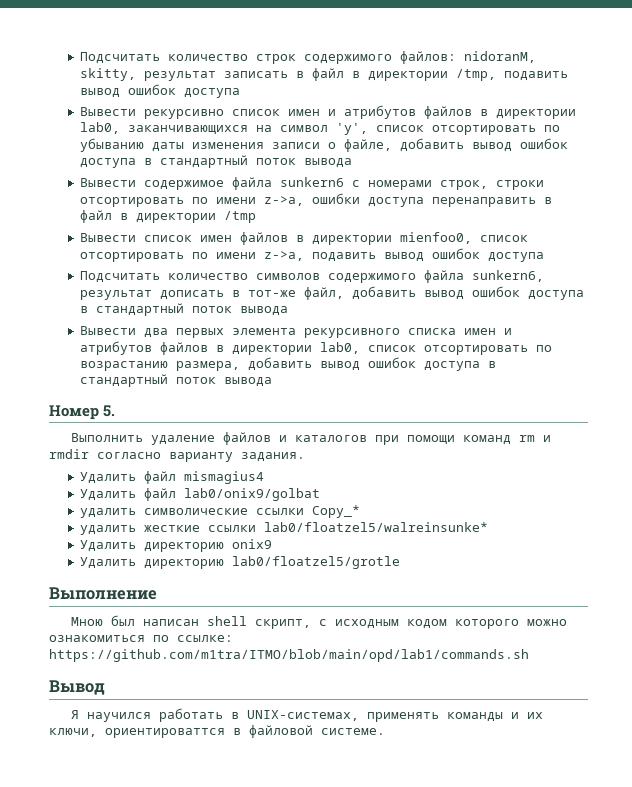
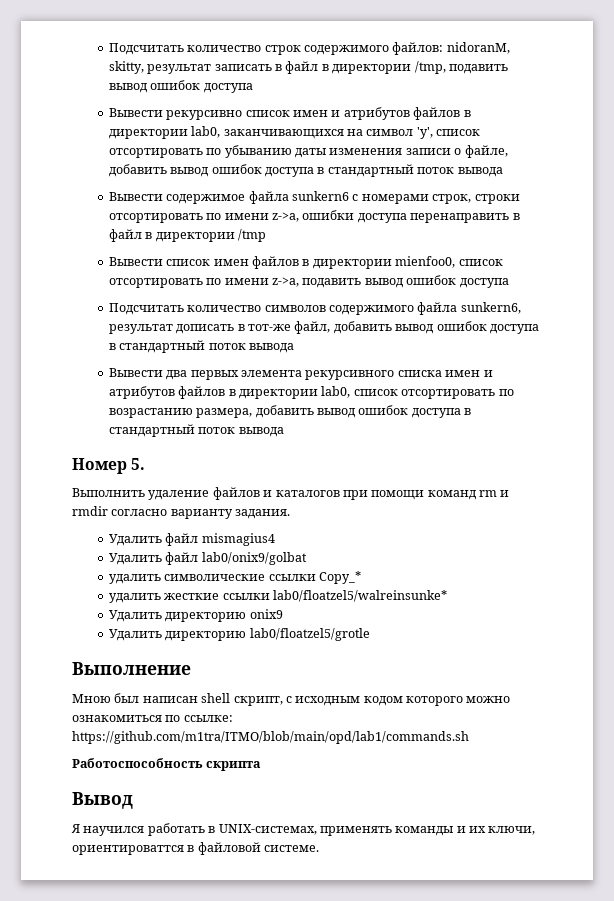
(529, 655) none -> [72,758,262,771] // Работоспособность скрипта

